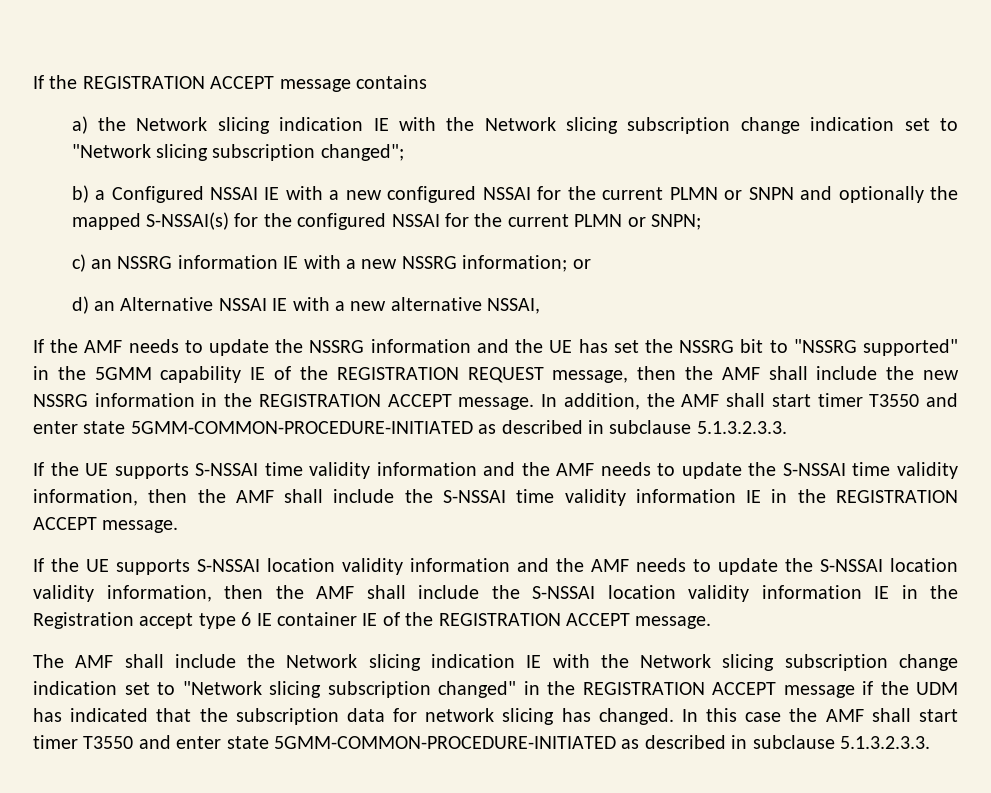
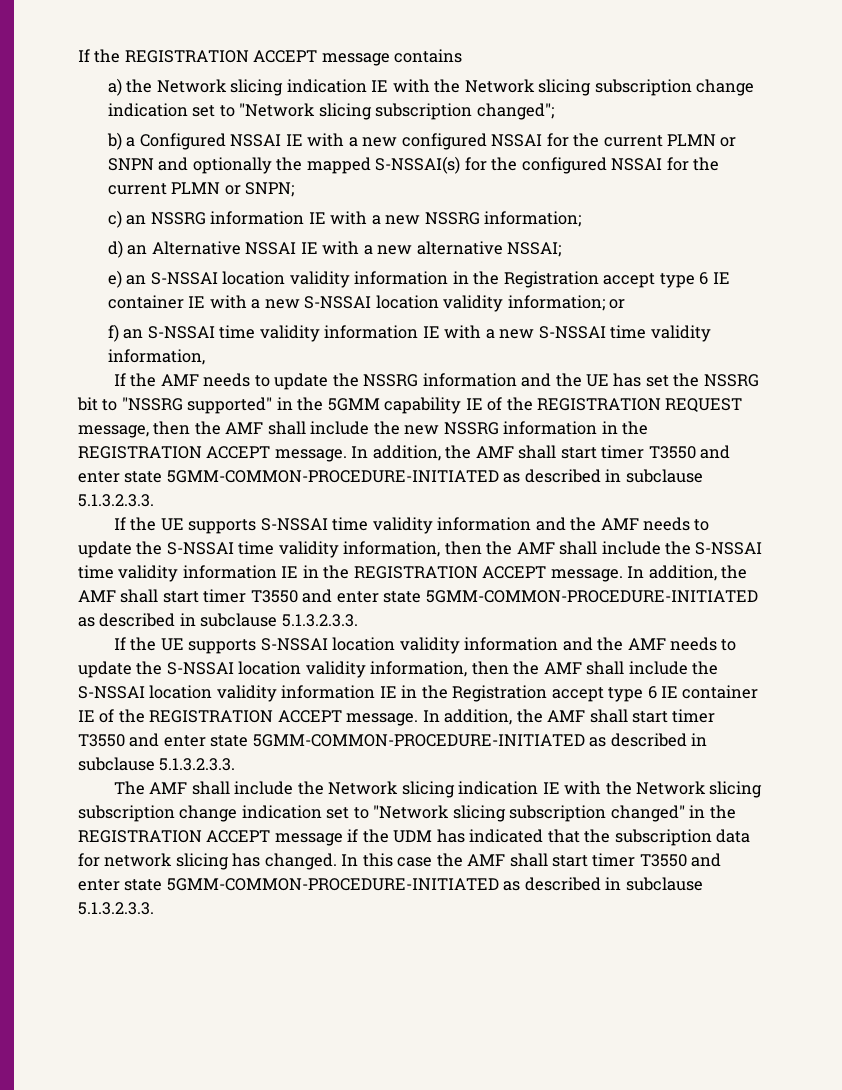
[572,259,591,269] or -> (582, 219) none
[487,298,541,314] NSSAI, -> [507,242,562,257] [108,270,730,288] [108,295,626,312] [108,324,711,342] [108,349,206,365] NSSAI; // e) an S-NSSAI location validity information in the Registration accept type 6 IE container IE with a new S-NSSAI location validity information; or // f) an S-NSSAI time validity information IE with a new S-NSSAI time validity information,
(179, 526) none -> [627,565,748,581] [78,589,758,603] [78,613,358,627] In addition, the AMF shall start timer T3550 and enter state 5GMM-COMMON-PROCEDURE-INITIATED as described in subclause 5.1.3.2.3.3.
(712, 622) none -> [422,709,716,725] [78,733,708,747] [78,757,236,771] In addition, the AMF shall start timer T3550 and enter state 5GMM-COMMON-PROCEDURE-INITIATED as described in subclause 5.1.3.2.3.3.

